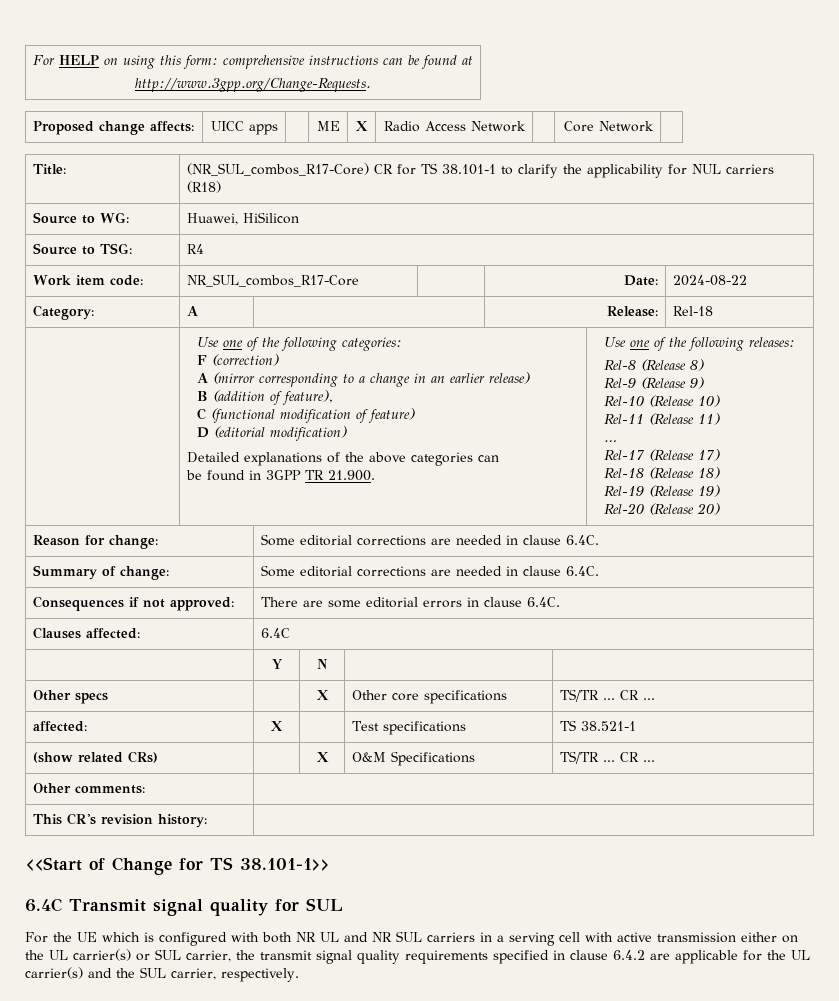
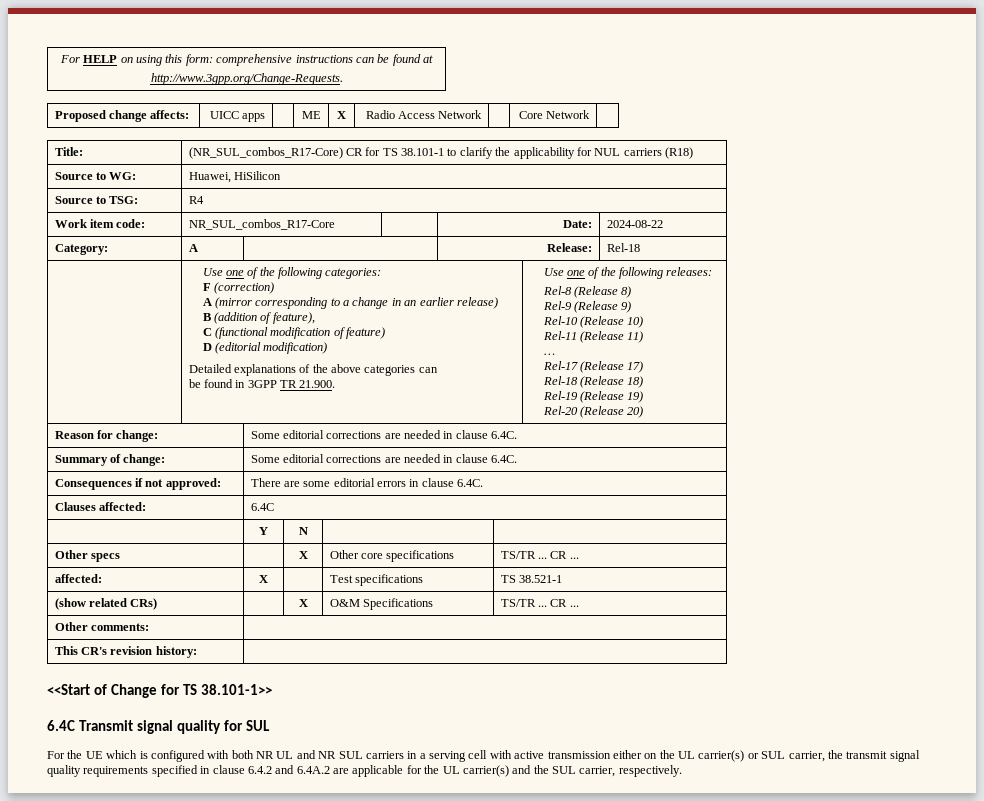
(645, 955) none -> [275,765,330,774] and 6.4A.2

